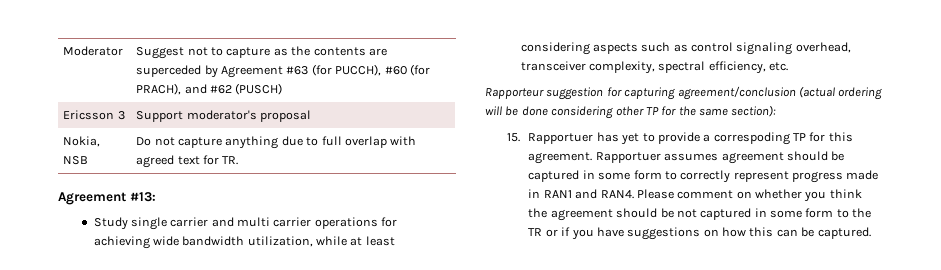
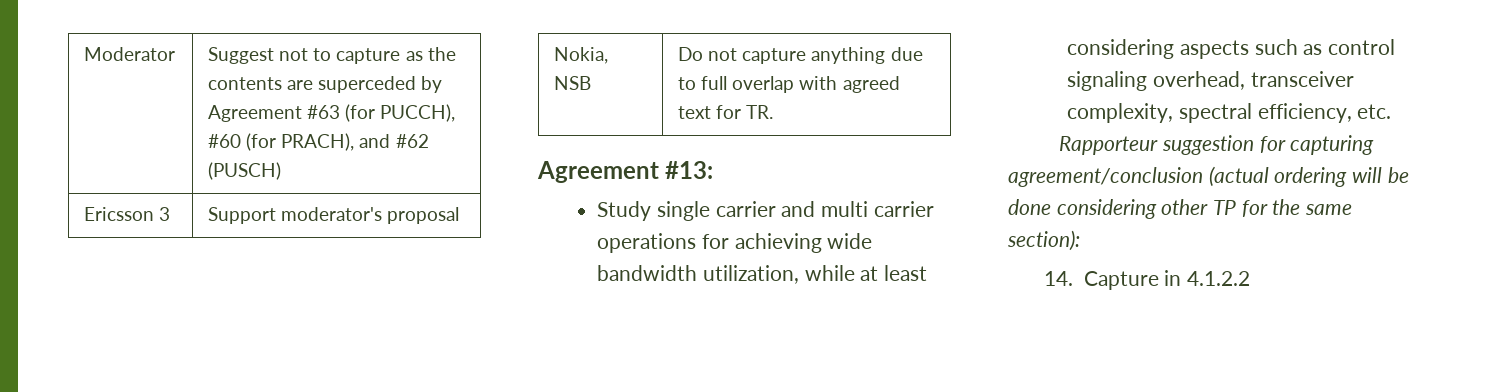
[506,132,853,145] [528,151,845,164] [528,170,879,183] [528,189,862,202] [528,208,872,221] [528,227,871,240] 15. Rapportuer has yet to provide a correspoding TP for this agreement. Rapportuer assumes agreement should be captured in some form to correctly represent progress made in RAN1 and RAN4. Please comment on whether you think the agreement should be not captured in some form to the TR or if you have suggestions on how this can be captured. -> [1044,270,1251,290] 14. Capture in 4.1.2.2

